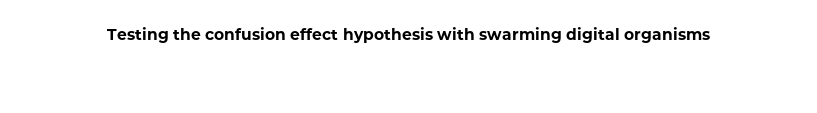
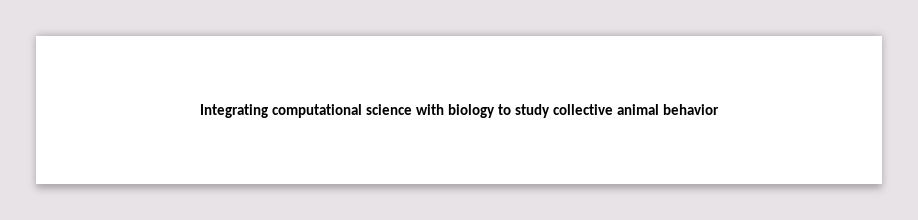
[106,27,711,43] Testing the confusion effect hypothesis with swarming digital organisms -> [200,104,719,118] Integrating computational science with biology to study collective animal behavior

